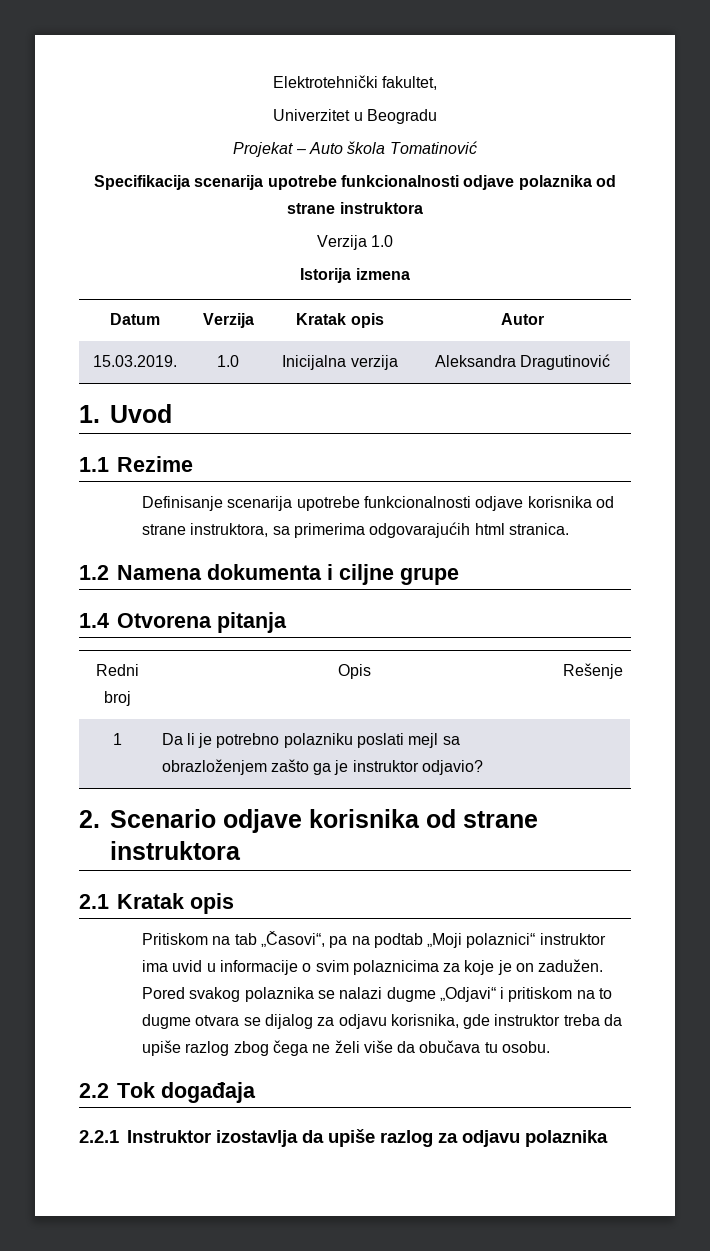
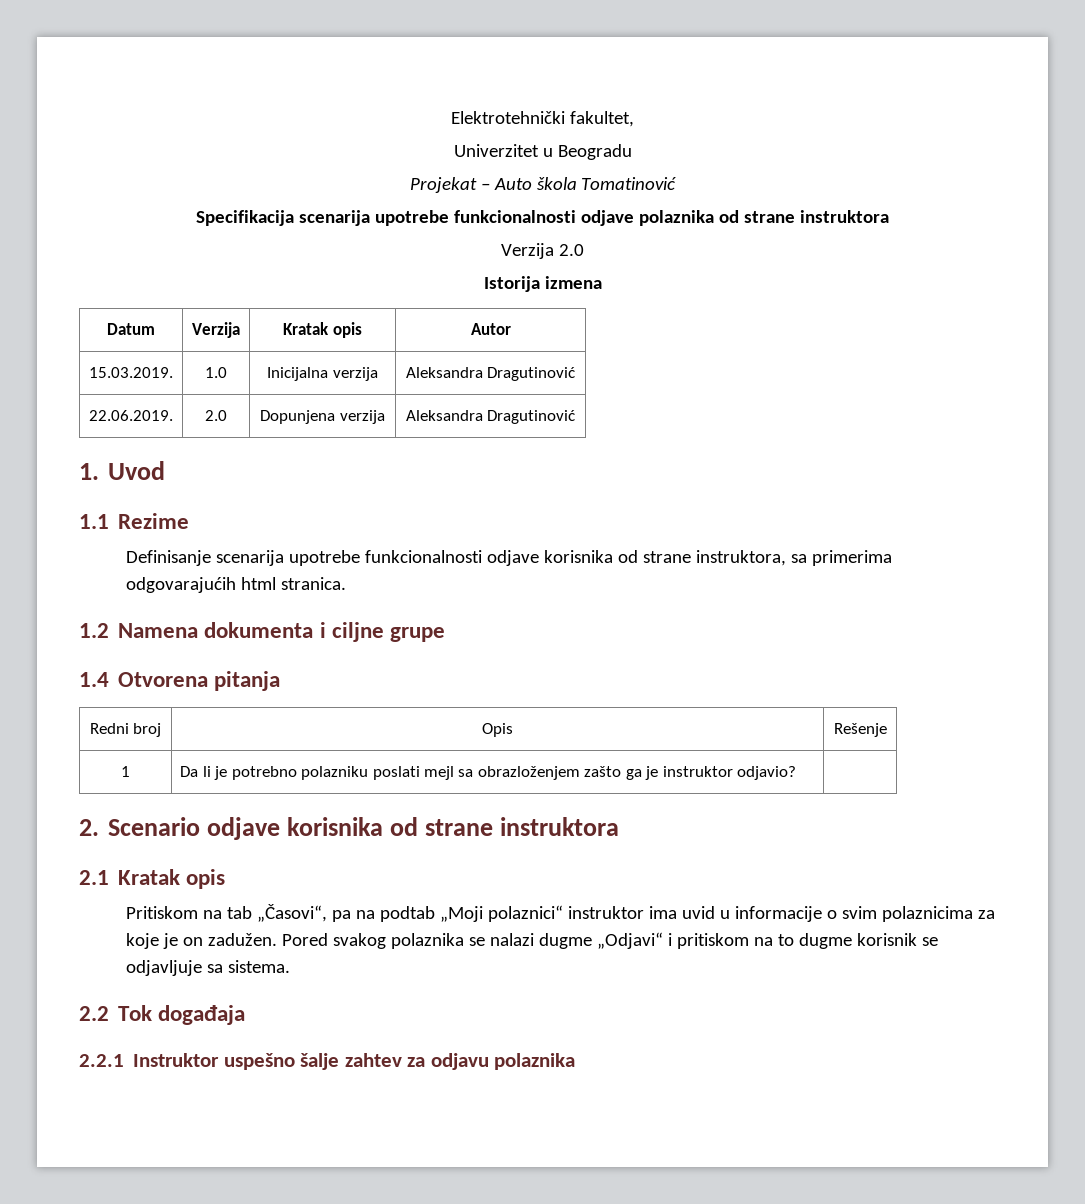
[371,235,394,247] 1.0 -> [558,244,584,256] 2.0
(611, 362) none -> [89,410,173,421] [205,410,227,421] [260,410,385,424] [405,410,576,424] // 22.06.2019. | 2.0 | Dopunjena verzija | Aleksandra Dragutinović
[195,1014,623,1029] [141,1040,551,1056] otvara se dijalog za odjavu korisnika, gde instruktor treba da upiše razlog zbog čega ne želi više da obučava tu osobu. -> [857,933,939,946] [126,960,291,976] korisnik se odjavljuje sa sistema.
[216,1129,433,1147] izostavlja da upiše razlog -> [223,1053,402,1070] uspešno šalje zahtev

